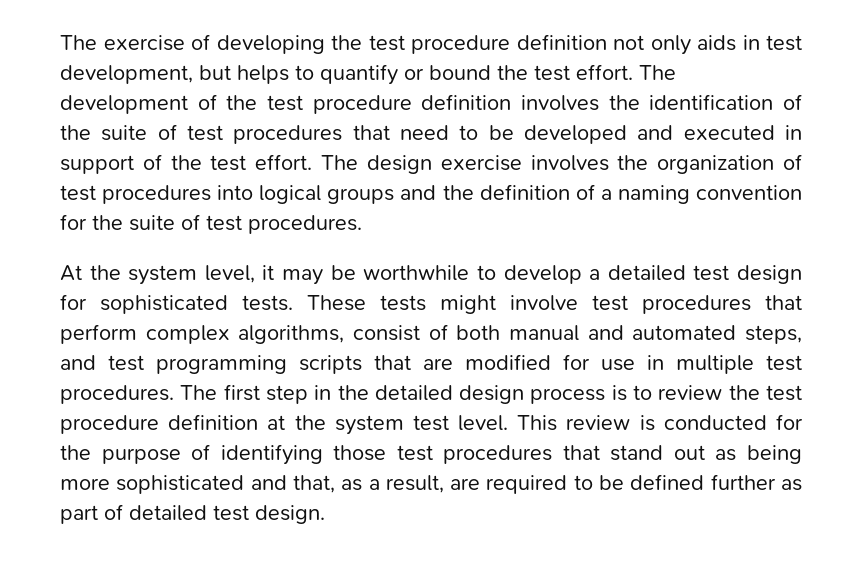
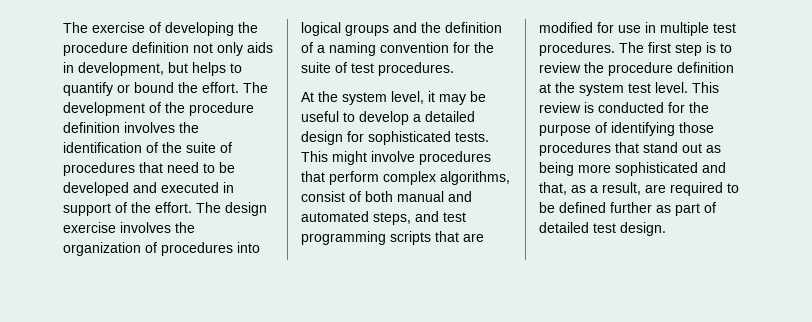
[368,35,405,51] test -> (258, 27) none
[766,35,802,51] test -> (74, 67) none
[534,65,570,81] test -> (198, 87) none
[267,95,303,111] test -> (185, 107) none
[187,125,223,141] test -> (232, 147) none
[210,155,247,171] test -> (151, 207) none
[60,185,96,201] test -> (157, 247) none
[363,265,470,281] worthwhile -> [301,111,339,122] useful
[693,265,730,281] test -> (475, 116) none
[307,295,426,311] These tests -> [301,151,328,162] This
[592,295,628,311] test -> (415, 156) none
[314,385,606,404] in the detailed design process -> (702, 49) none
[765,385,802,401] test -> (604, 67) none
[396,445,433,461] test -> (714, 127) none

